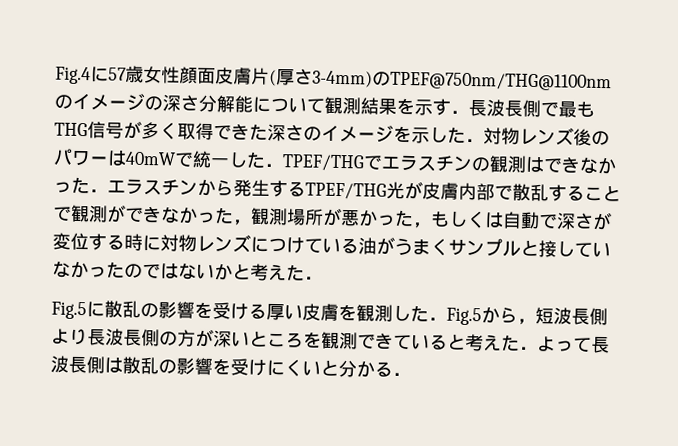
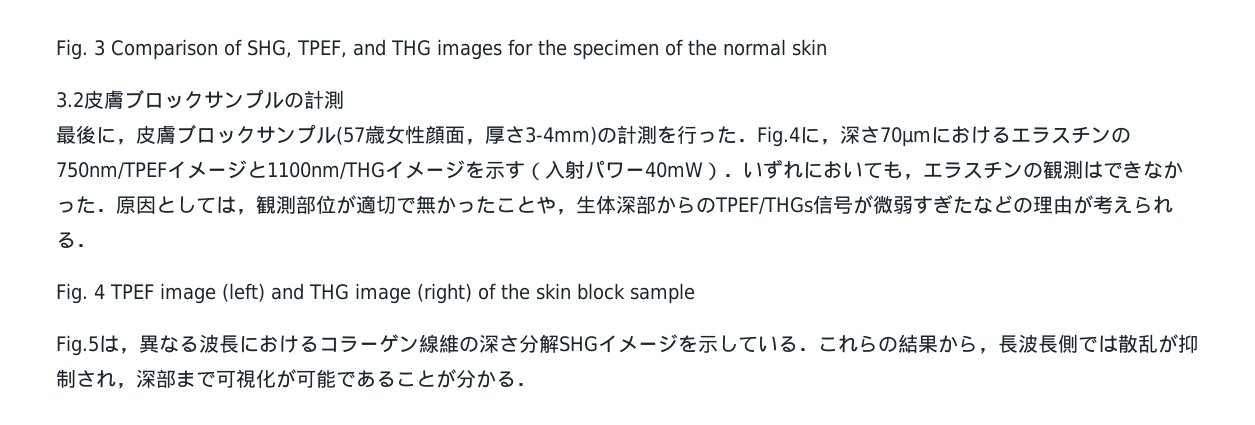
[55,65,612,92] [54,92,595,118] [54,120,610,146] [53,148,383,172] Fig.4に57歳女性顔面皮膚片(厚さ3-4mm)のTPEF@750nm/THG@1100nmのイメージの深さ分解能について観測結果を示す．長波長側で最もTHG信号が多く取得できた深さのイメージを示した．対物レンズ後のパワーは40mWで統一した．TPEF/THGで -> [56,39,827,60] [56,89,344,109] [56,124,1131,147] [56,159,923,181] Fig. 3 Comparison of SHG, TPEF, and THG images for the specimen of the normal skin // 3.2皮膚ブロックサンプルの計測 // 最後に，皮膚ブロックサンプル(57歳女性顔面，厚さ3-4mm)の計測を行った．Fig.4に，深さ70µmにおけるエラスチンの750nm/TPEFイメージと1100nm/THGイメージを示す（入射パワー40mW）．いずれにおいても，
[107,178,621,202] [53,204,612,231] [52,232,611,258] [52,260,323,282] [51,300,608,326] [51,328,610,354] [50,355,339,377] エラスチンから発生するTPEF/THG光が皮膚内部で散乱することで観測ができなかった，観測場所が悪かった，もしくは自動で深さが変位する時に対物レンズにつけている油がうまくサンプルと接していなかったのではないかと考えた． // Fig.5に散乱の影響を受ける厚い皮膚を観測した．Fig.5から，短波長側より長波長側の方が深いところを観測できていると考えた．よって長波長側は散乱の影響を受けにくいと -> [116,194,1173,215] [56,232,96,248] [56,283,695,304] [56,334,1198,356] [56,369,456,389] 原因としては，観測部位が適切で無かったことや，生体深部からのTPEF/THGs信号が微弱すぎたなどの理由が考えられる． // Fig. 4 TPEF image (left) and THG image (right) of the skin block sample // Fig.5は，異なる波長におけるコラーゲン線維の深さ分解SHGイメージを示している．これらの結果から，長波長側では散乱が抑制され，深部まで可視化が可能であることが

